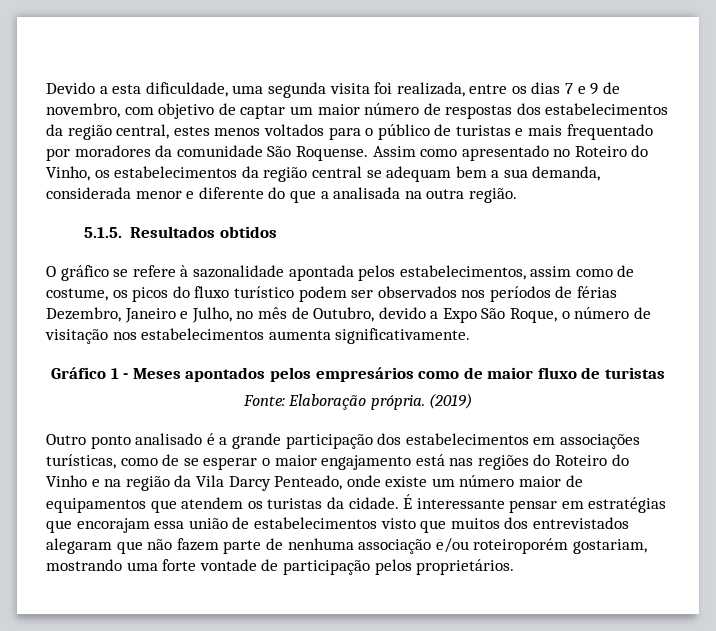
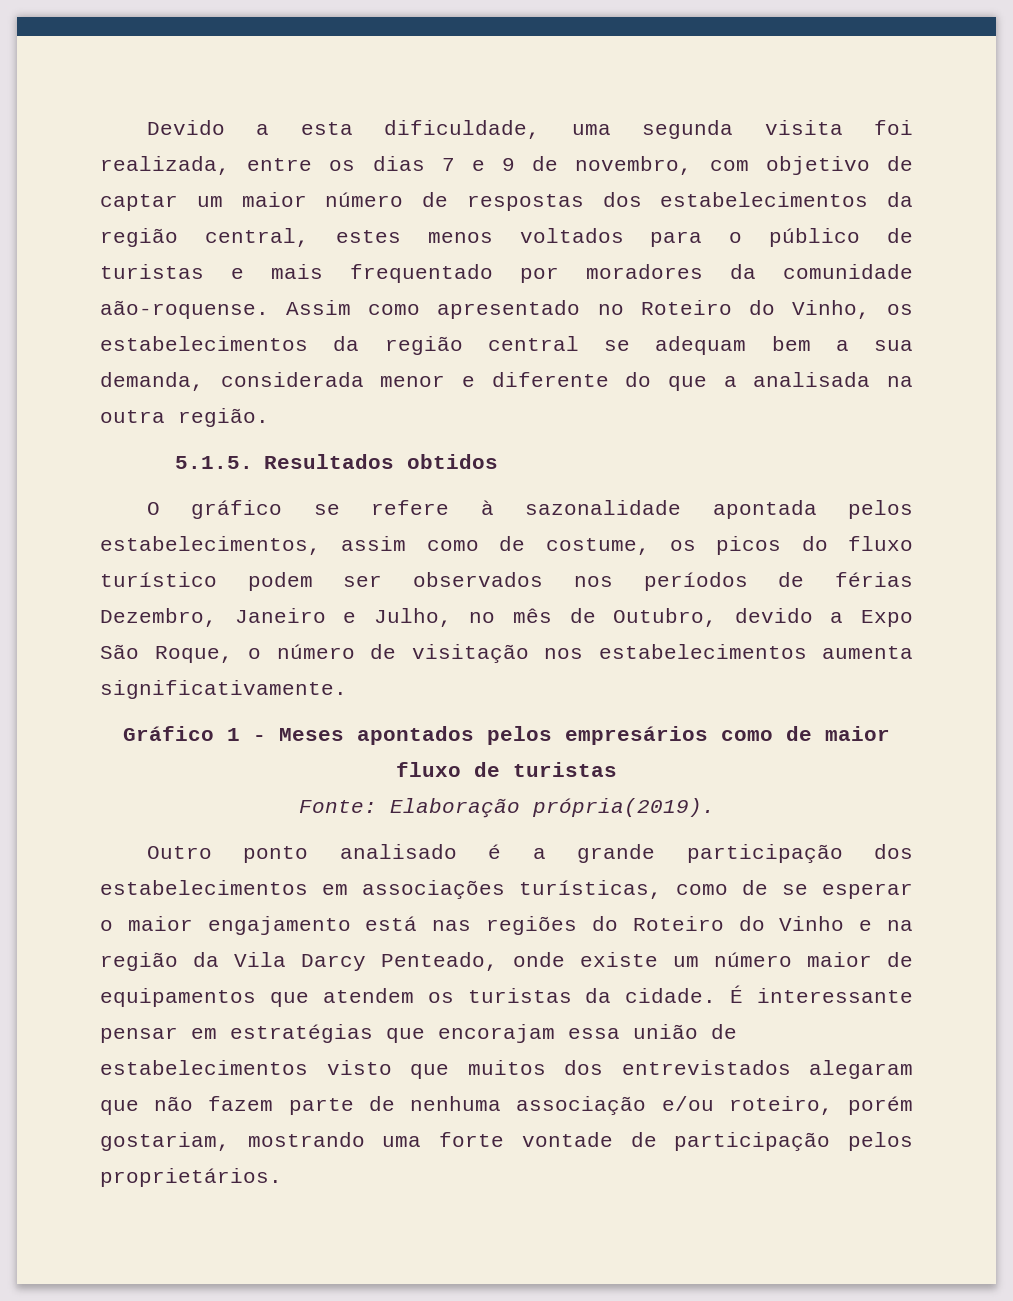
[267,146,368,161] São Roquense. -> [100,300,269,319] aão-roquense.
[370,393,473,410] própria. (2019) -> [531,798,715,817] própria(2019).
[473,538,569,554] roteiroporém -> [728,1096,913,1115] roteiro, porém

